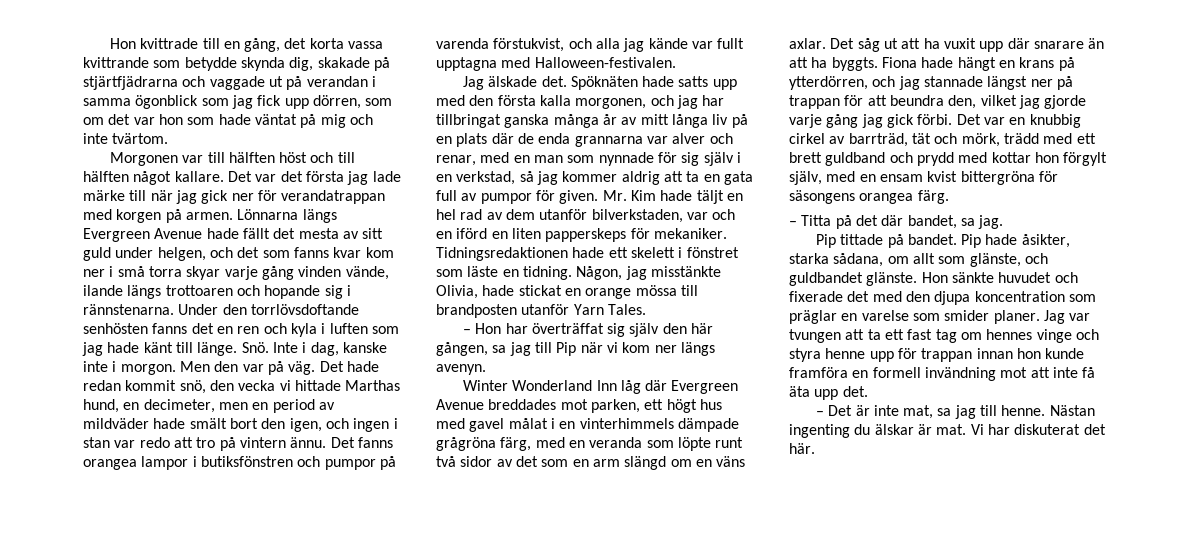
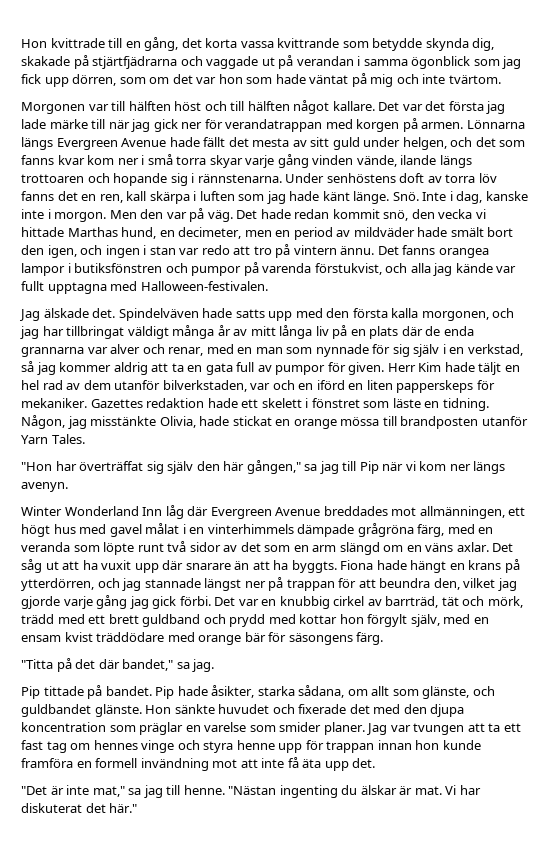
[222,304,359,315] [83,323,317,337] den torrlövsdoftande senhösten fanns det en ren och kyla -> [326,173,497,183] [21,191,190,204] senhöstens doft av torra löv fanns det en ren, kall skärpa
[175,342,193,353] till -> (350, 196) none
[570,76,638,90] Spöknäten -> [118,308,199,321] Spindelväven
[504,114,550,128] ganska -> [127,326,169,339] väldigt
[602,190,627,201] Mr. -> [387,363,416,372] Herr
[436,247,568,261] Tidningsredaktionen -> [90,398,205,408] Gazettes redaktion
[462,323,502,334] – Hon -> [21,462,52,471] "Hon
[436,342,488,356] gången, -> [246,460,301,474] gången,"
[590,399,640,413] parken, -> [419,506,505,519] allmänningen,
[960,171,1035,185] bittergröna -> [96,632,266,645] träddödare med orange bär
[859,193,914,204] orangea -> (353, 639) none
[789,215,832,226] – Titta -> [21,659,53,669] "Titta
[907,215,957,229] bandet, -> [122,659,174,671] bandet,"
[815,405,853,416] – Det -> [21,786,47,795] "Det
[903,405,934,419] mat, -> [92,786,125,797] mat,"
[1049,405,1095,416] Nästan -> [228,786,277,795] "Nästan
[789,443,815,454] här. -> [109,803,138,813] här."

